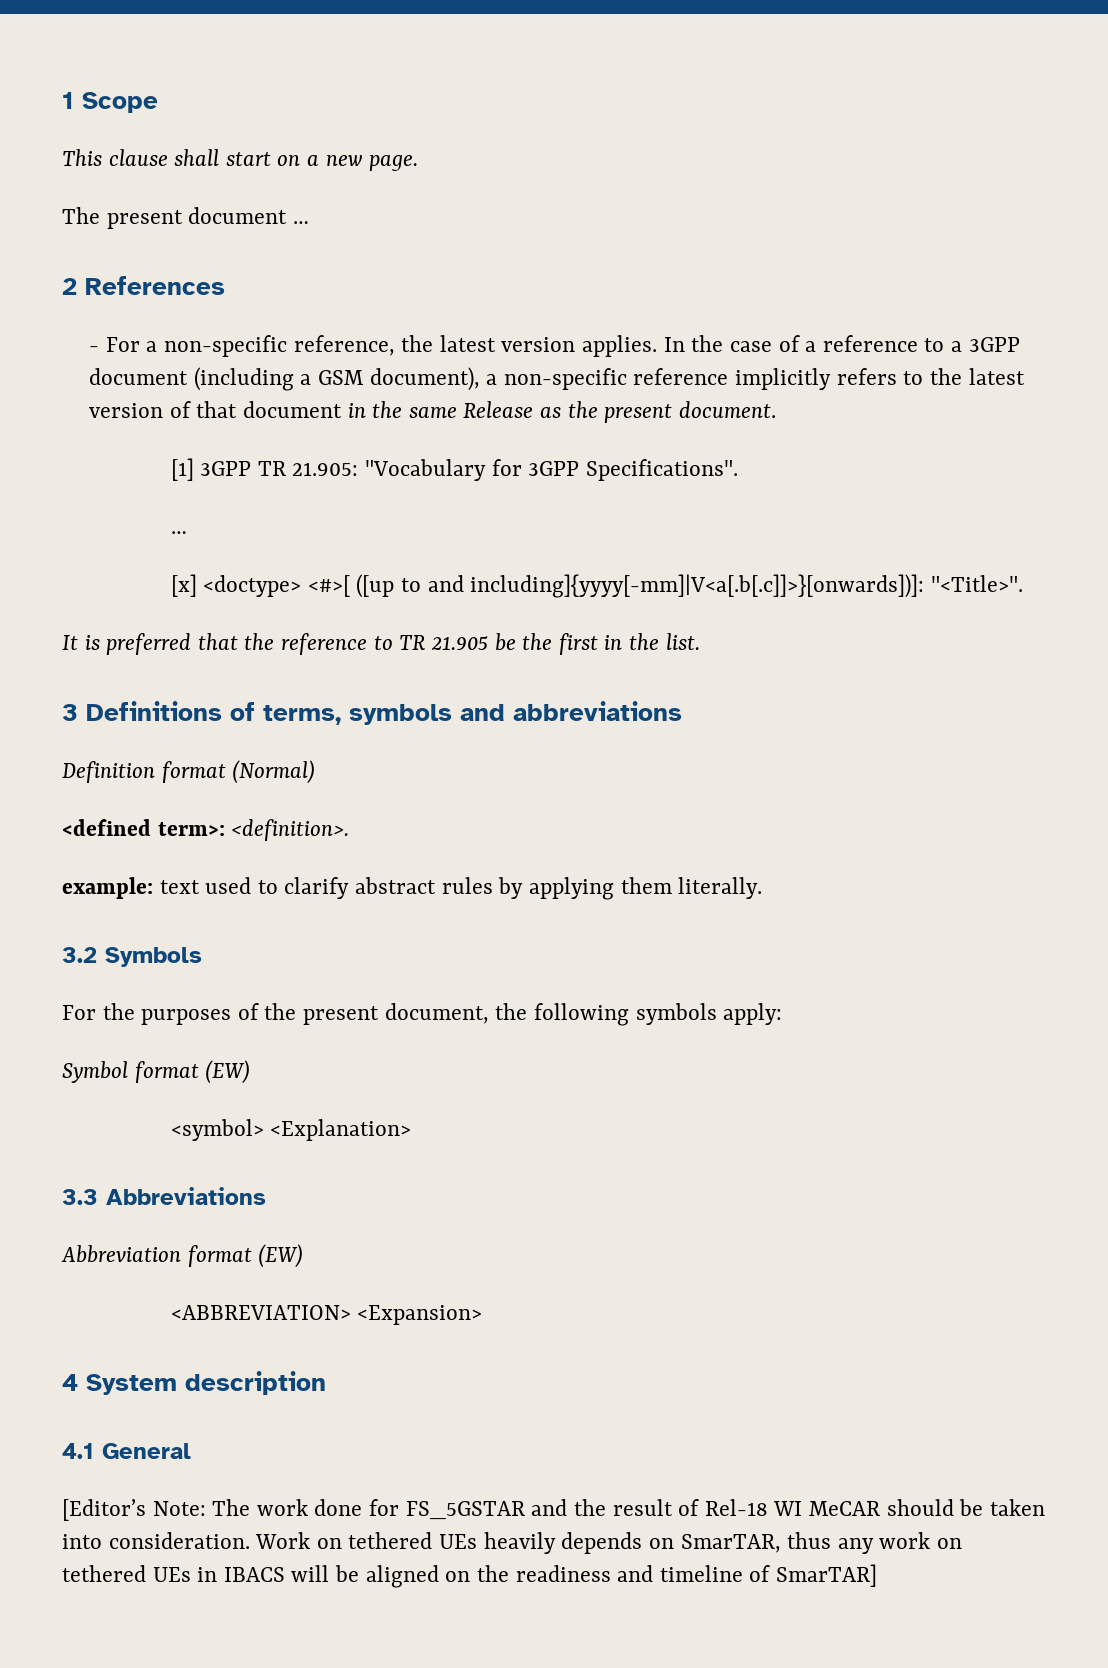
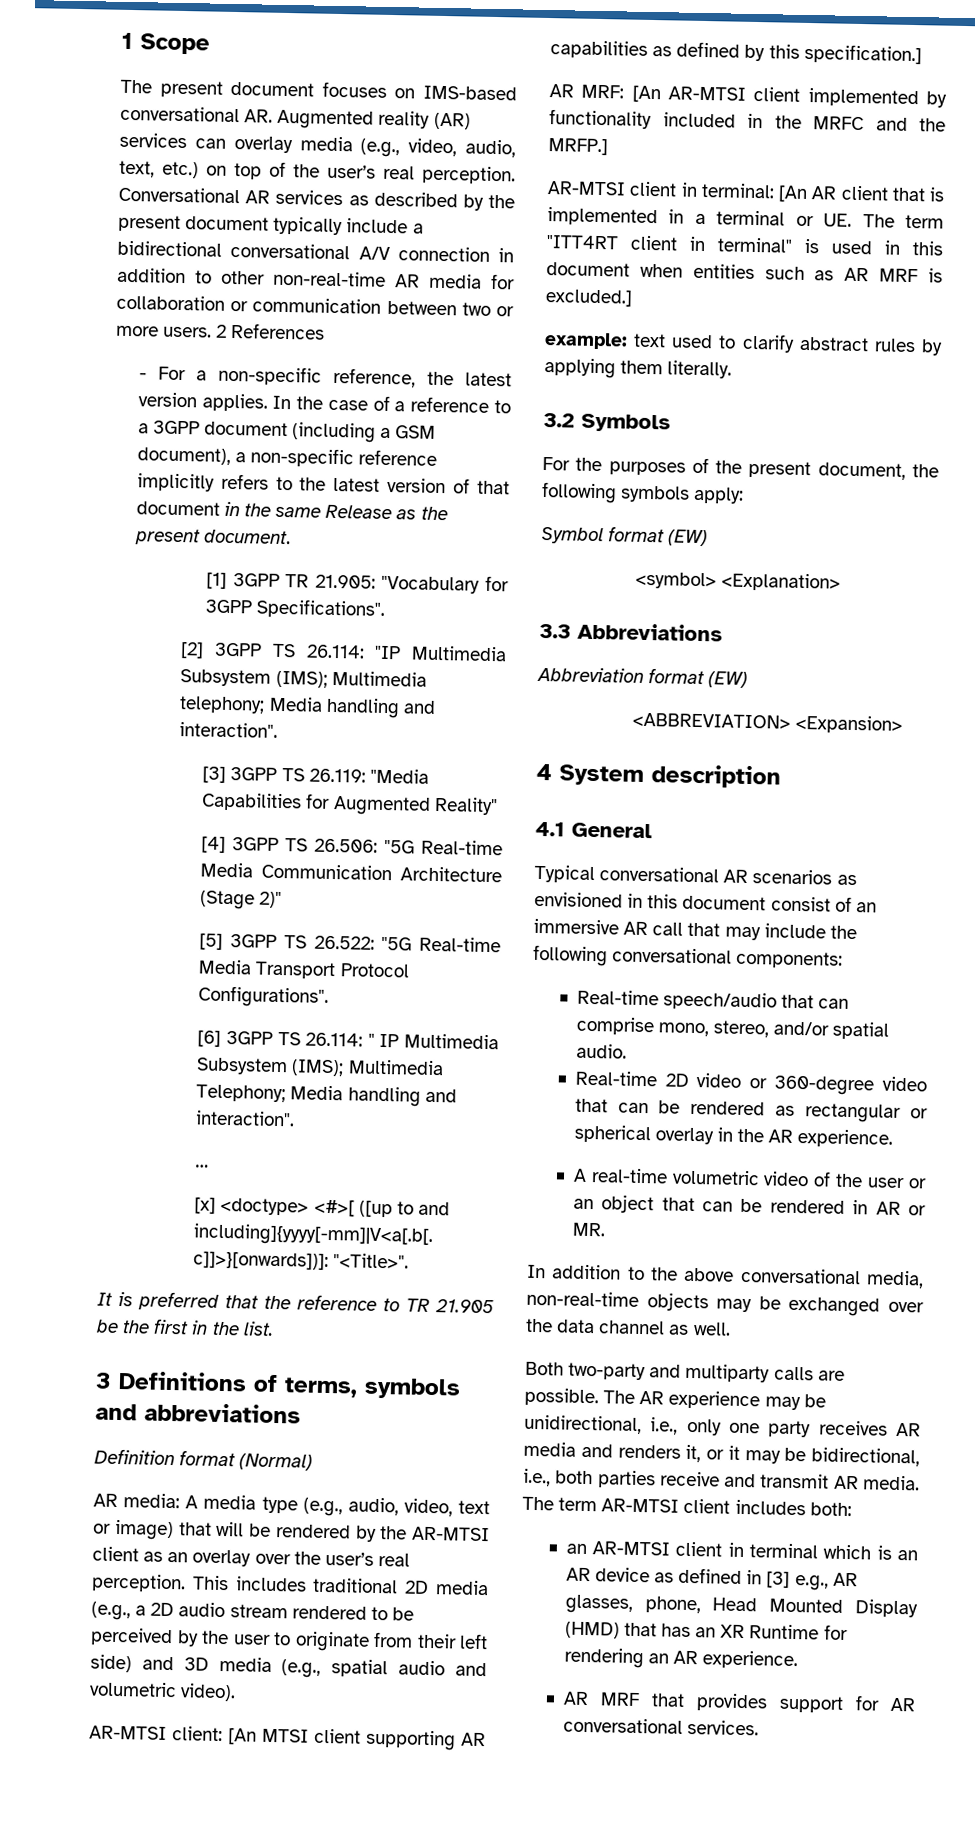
[62,149,419,171] [62,207,309,229] This clause shall start on a new page. // The present document … // -> [120,79,518,101] [120,105,471,130] [119,132,516,158] [119,160,516,185] [118,186,516,211] [118,214,424,236] [117,240,514,263] [117,267,515,290] [116,294,514,317] [116,325,213,338] The present document focuses on IMS-based conversational AR. Augmented reality (AR) services can overlay media (e.g., video, audio, text, etc.) on top of the user’s real perception. Conversational AR services as described by the present document typically include a bidirectional conversational A/V connection in addition to other non-real-time AR media for collaboration or communication between two or more users.
(738, 470) none -> [180,642,508,662] [180,669,427,688] [179,696,436,719] [179,722,279,738] [202,766,429,784] [201,792,498,816] [201,836,503,856] [200,862,503,883] [200,890,283,910] [199,933,501,953] [198,959,410,980] [198,985,330,1008] [197,1030,500,1050] [196,1057,444,1077] [196,1084,457,1107] [195,1110,296,1127] // [2] 3GPP TS 26.114: "IP Multimedia Subsystem (IMS); Multimedia telephony; Media handling and interaction". // [3] 3GPP TS 26.119: "Media Capabilities for Augmented Reality" // [4] 3GPP TS 26.506: "5G Real-time Media Communication Architecture (Stage 2)" // [5] 3GPP TS 26.522: "5G Real-time Media Transport Protocol Configurations". // [6] 3GPP TS 26.114: " IP Multimedia Subsystem (IMS); Multimedia Telephony; Media handling and interaction".
[62,819,350,841] <defined term>: <definition>. -> [93,1493,490,1517] [93,1519,490,1542] [92,1546,410,1567] [91,1573,490,1596] [91,1601,414,1621] [90,1627,488,1652] [90,1654,487,1678] [89,1681,237,1702] [89,1725,486,1751] [550,40,922,65] [549,84,947,108] [549,109,946,132] [548,138,608,156] [547,181,945,202] [547,207,944,229] [546,235,944,256] [546,262,943,283] [545,288,633,307] AR media: A media type (e.g., audio, video, text or image) that will be rendered by the AR-MTSI client as an overlay over the user’s real perception. This includes traditional 2D media (e.g., a 2D audio stream rendered to be perceived by the user to originate from their left side) and 3D media (e.g., spatial audio and volumetric video). // AR-MTSI client: [An MTSI client supporting AR capabilities as defined by this specification.] // AR MRF: [An AR-MTSI client implemented by functionality included in the MRFC and the MRFP.] // AR-MTSI client in terminal: [An AR client that is implemented in a terminal or UE. The term "ITT4RT client in terminal" is used in this document when entities such as AR MRF is excluded.]
[62,1499,1045,1521] [62,1532,962,1554] [62,1564,877,1588] [Editor’s Note: The work done for FS_5GSTAR and the result of Rel-18 WI MeCAR should be taken into consideration. Work on tethered UEs heavily depends on SmarTAR, thus any work on tethered UEs in IBACS will be aligned on the readiness and timeline of SmarTAR] -> [534,864,857,886] [534,891,877,913] [533,918,857,941] [533,944,844,969] [576,989,850,1011] [575,1016,891,1040] [575,1043,627,1059] [574,1070,927,1096] [574,1098,928,1123] [573,1124,894,1148] [572,1168,927,1189] [572,1194,926,1216] [571,1222,606,1237] [527,1264,924,1289] [526,1290,924,1317] [526,1318,731,1336] [525,1361,845,1383] [524,1387,826,1411] [524,1414,921,1438] [523,1441,920,1467] [523,1468,920,1491] [522,1496,852,1517] [565,1541,918,1561] [565,1567,858,1591] [564,1594,918,1618] [564,1621,848,1641] [563,1647,799,1670] [562,1691,917,1713] [562,1717,759,1736] Typical conversational AR scenarios as envisioned in this document consist of an immersive AR call that may include the following conversational components: // Real-time speech/audio that can comprise mono, stereo, and/or spatial audio. // Real-time 2D video or 360-degree video that can be rendered as rectangular or spherical overlay in the AR experience. // A real-time volumetric video of the user or an object that can be rendered in AR or MR. // In addition to the above conversational media, non-real-time objects may be exchanged over the data channel as well. // Both two-party and multiparty calls are possible. The AR experience may be unidirectional, i.e., only one party receives AR media and renders it, or it may be bidirectional, i.e., both parties receive and transmit AR media. The term AR-MTSI client includes both: // an AR-MTSI client in terminal which is an AR device as defined in [3] e.g., AR glasses, phone, Head Mounted Display (HMD) that has an XR Runtime for rendering an AR experience. // AR MRF that provides support for AR conversational services.

